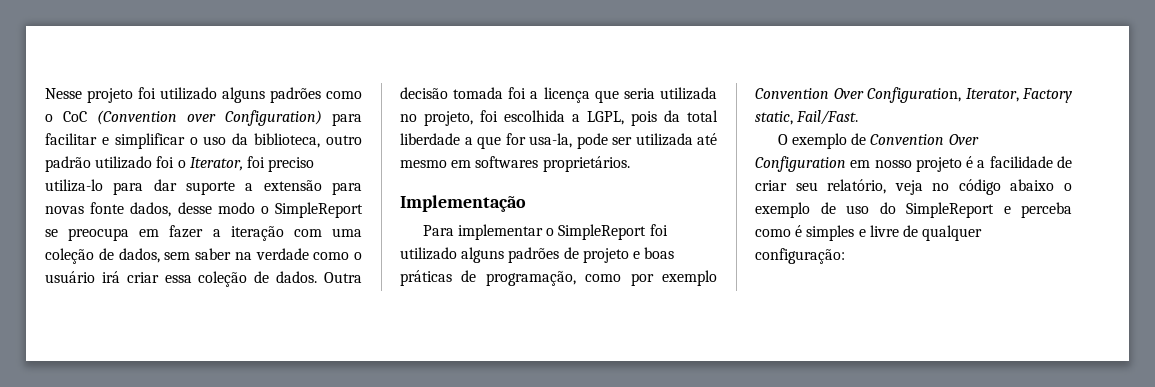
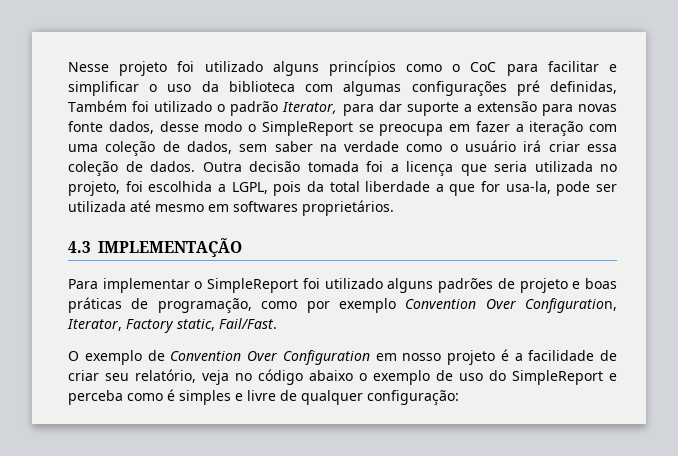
[270,87,321,103] padrões -> [328,60,396,76] princípios
[97,110,322,126] (Convention over Configuration) -> (497, 67) none
[254,133,362,148] [45,156,315,172] [45,179,103,192] biblioteca, outro padrão utilizado foi o Iterator, foi preciso utiliza-lo -> [228,80,617,96] [68,100,338,116] biblioteca com algumas configurações pré definidas, Também foi utilizado o padrão Iterator,
[400,195,526,212] Implementação -> [68,238,242,258] 4.3 IMPLEMENTAÇÃO

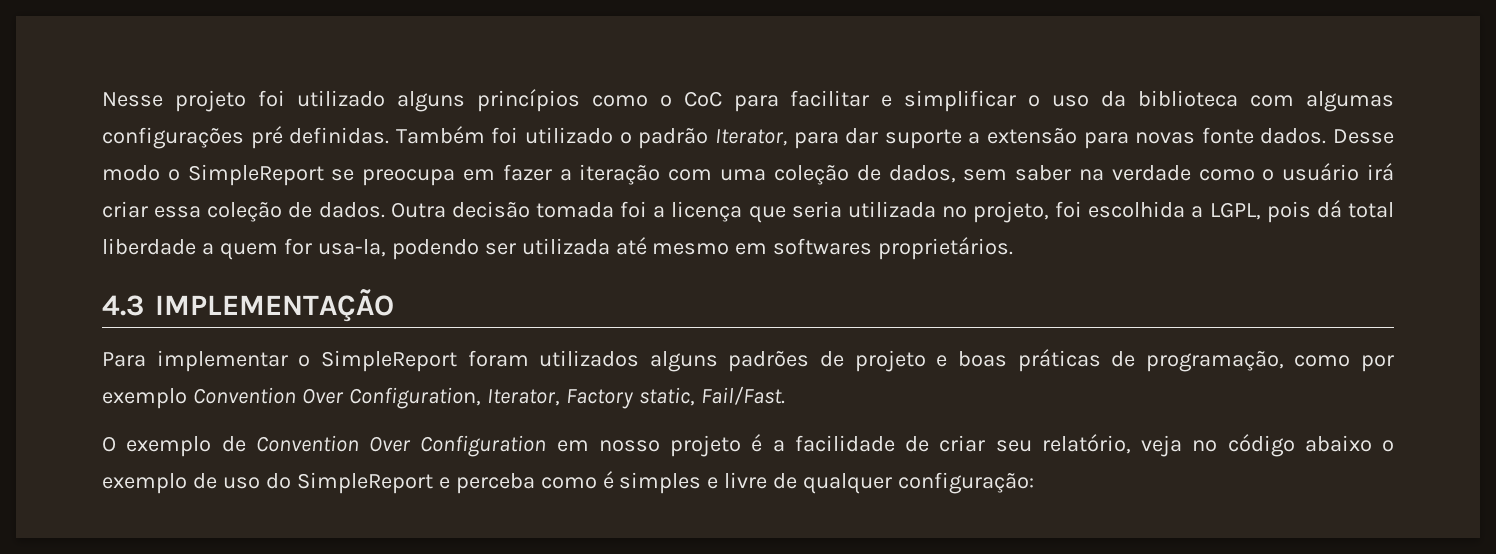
[550,81,617,94] definidas, -> [289,127,390,144] definidas.
[108,121,199,134] dados, desse -> [1260,128,1394,144] dados. Desse
[306,181,324,192] da -> [1316,200,1342,218] dá
[449,184,476,196] que -> [219,243,278,260] quem
[556,181,591,196] pode -> [391,239,479,260] podendo
[302,278,383,289] foi utilizado -> [467,350,640,367] foram utilizados

